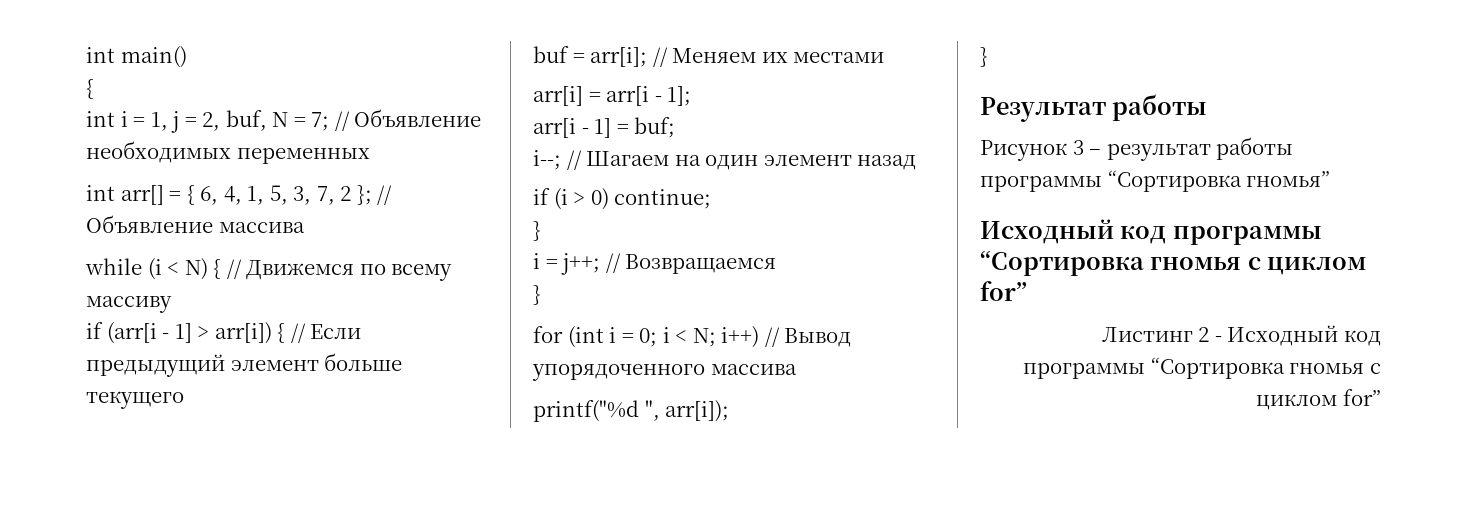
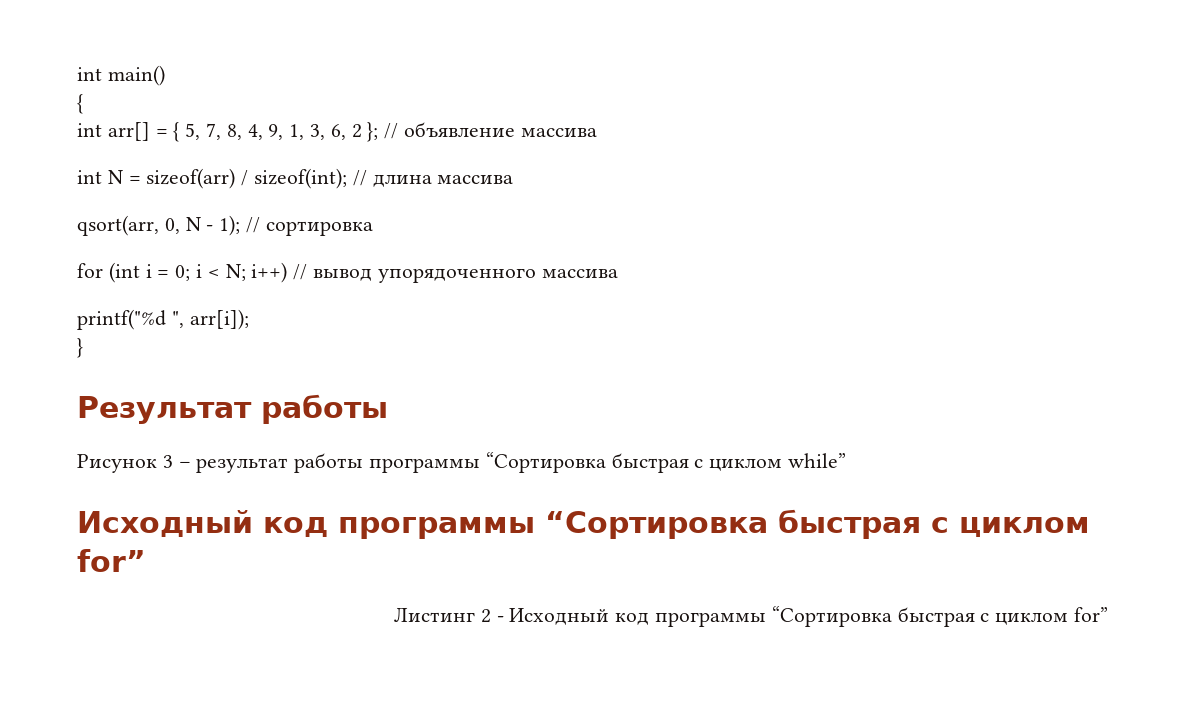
[120,109,482,133] [86,141,370,164] [86,185,335,205] i = 1, j = 2, buf, N = 7; // Объявление необходимых переменных // int arr[] = { 6, 4, 1, 5, 3, 7, -> [107,122,346,142] arr[] = { 5, 7, 8, 4, 9, 1, 3, 6,
[86,215,305,233] [85,258,453,281] [86,296,172,313] [86,322,362,344] [86,353,403,377] [86,391,184,409] [533,46,885,67] [533,86,692,106] [533,117,676,138] [533,150,917,170] [533,188,712,210] [533,221,541,241] [533,253,777,275] [533,285,541,305] Объявление массива // while (i < N) { // Движемся по всему массиву // if (arr[i - 1] > arr[i]) { // Если предыдущий элемент больше текущего // buf = arr[i]; // Меняем их местами // arr[i] = arr[i - 1]; // arr[i - 1] = buf; // i--; // Шагаем на один элемент назад // if (i > 0) continue; // } // i = j++; // Возвращаемся // } -> [404,122,597,137] [77,168,514,189] [77,215,373,236] объявление массива // int N = sizeof(arr) / sizeof(int); // длина массива // qsort(arr, 0, N - 1); // сортировка
[784,328,852,347] Вывод -> [313,268,373,281] вывод
[1246,171,1331,187] [980,219,1322,245] [980,250,1242,276] гномья” // Исходный код программы “Сортировка гномья -> [611,453,847,473] [77,509,921,539] быстрая с циклом while” // Исходный код программы “Сортировка быстрая
[1289,363,1365,374] гномья -> [897,607,975,627] быстрая

